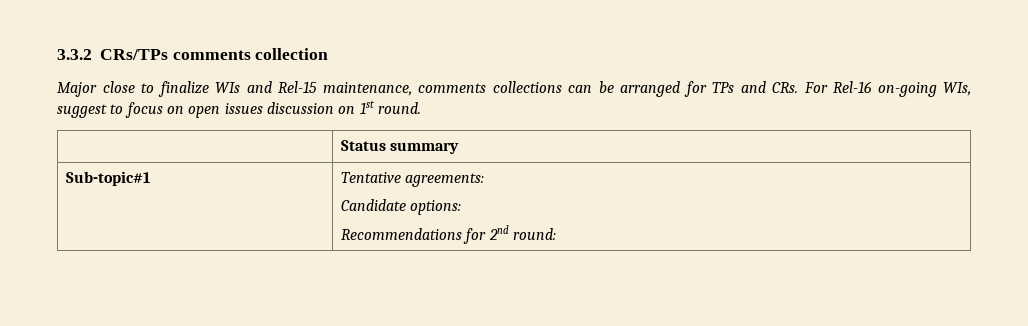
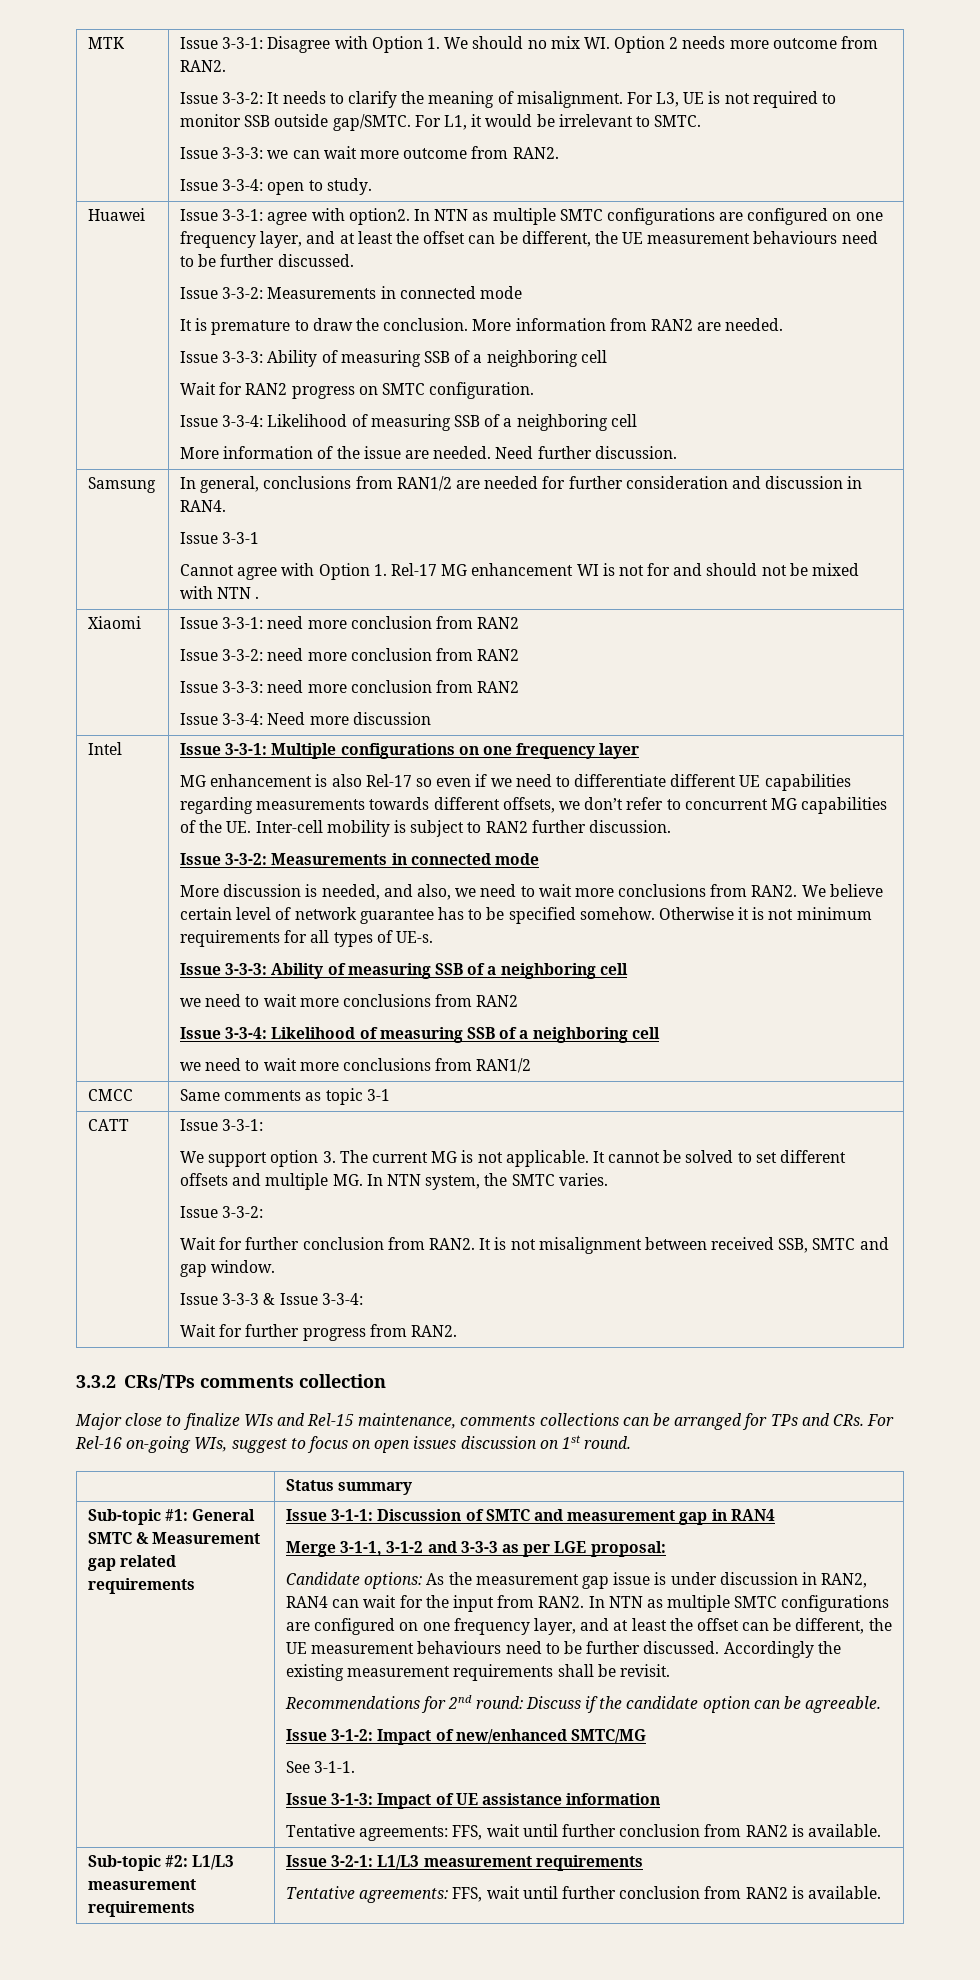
(57, 54) none -> [88,37,126,49] [180,36,879,53] [180,60,227,72] [180,91,837,108] [180,114,702,131] [180,146,559,159] [180,178,372,195] [88,208,146,221] [180,208,883,225] [180,231,878,248] [180,254,354,267] [180,286,523,299] [180,318,784,335] [180,350,607,367] [180,382,535,399] [180,414,637,431] [180,446,677,459] [88,477,157,493] [180,476,863,493] [180,500,227,512] [180,532,260,544] [180,563,860,580] [180,586,260,599] [88,616,142,629] [180,616,520,629] [180,648,520,661] [180,680,520,693] [180,712,431,725] [88,742,123,755] [180,743,640,759] [180,774,851,791] [180,797,888,814] [180,820,671,837] [180,853,540,865] [180,884,883,900] [180,907,872,924] [180,930,434,947] [180,963,628,979] [180,994,519,1007] [180,1027,660,1043] [180,1058,532,1073] [88,1089,134,1101] [180,1088,390,1105] [88,1119,130,1131] [180,1119,264,1131] [180,1150,847,1167] [180,1173,608,1190] [180,1206,264,1218] [180,1237,889,1254] [180,1260,276,1277] [180,1293,363,1305] [180,1324,458,1341] MTK | Issue 3-3-1: Disagree with Option 1. We should no mix WI. Option 2 needs more outcome from RAN2. // Issue 3-3-2: It needs to clarify the meaning of misalignment. For L3, UE is not required to monitor SSB outside gap/SMTC. For L1, it would be irrelevant to SMTC. // Issue 3-3-3: we can wait more outcome from RAN2. // Issue 3-3-4: open to study. // Huawei | Issue 3-3-1: agree with option2. In NTN as multiple SMTC configurations are configured on one frequency layer, and at least the offset can be different, the UE measurement behaviours need to be further discussed. // Issue 3-3-2: Measurements in connected mode // It is premature to draw the conclusion. More information from RAN2 are needed. // Issue 3-3-3: Ability of measuring SSB of a neighboring cell // Wait for RAN2 progress on SMTC configuration. // Issue 3-3-4: Likelihood of measuring SSB of a neighboring cell // More information of the issue are needed. Need further discussion. // Samsung | In general, conclusions from RAN1/2 are needed for further consideration and discussion in RAN4. // Issue 3-3-1 // Cannot agree with Option 1. Rel-17 MG enhancement WI is not for and should not be mixed with NTN . // Xiaomi | Issue 3-3-1: need more conclusion from RAN2 // Issue 3-3-2: need more conclusion from RAN2 // Issue 3-3-3: need more conclusion from RAN2 // Issue 3-3-4: Need more discussion // Intel | Issue 3-3-1: Multiple configurations on one frequency layer // MG enhancement is also Rel-17 so even if we need to differentiate different UE capabilities regarding measurements towards different offsets, we don’t refer to concurrent MG capabilities of the UE. Inter-cell mobility is subject to RAN2 further discussion. // Issue 3-3-2: Measurements in connected mode // More discussion is needed, and also, we need to wait more conclusions from RAN2. We believe certain level of network guarantee has to be specified somehow. Otherwise it is not minimum requirements for all types of UE-s. // Issue 3-3-3: Ability of measuring SSB of a neighboring cell // we need to wait more conclusions from RAN2 // Issue 3-3-4: Likelihood of measuring SSB of a neighboring cell // we need to wait more conclusions from RAN1/2 // CMCC | Same comments as topic 3-1 // CATT | Issue 3-3-1: // We support option 3. The current MG is not applicable. It cannot be solved to set different offsets and multiple MG. In NTN system, the SMTC varies. // Issue 3-3-2: // Wait for further conclusion from RAN2. It is not misalignment between received SSB, SMTC and gap window. // Issue 3-3-3 & Issue 3-3-4: // Wait for further progress from RAN2. //
[65,171,150,186] [340,172,485,187] [340,199,462,215] [340,225,556,244] Sub-topic#1 | Tentative agreements: // Candidate options: // Recommendations for 2nd round: -> [88,1509,256,1525] [88,1532,261,1544] [88,1555,177,1571] [88,1578,196,1594] [286,1509,775,1525] [286,1541,666,1557] [286,1572,868,1589] [286,1595,890,1612] [286,1618,892,1635] [286,1641,841,1658] [286,1664,671,1681] [285,1695,882,1713] [286,1729,647,1745] [286,1761,356,1773] [286,1793,661,1809] [286,1824,881,1841] [88,1855,235,1871] [88,1879,197,1890] [88,1901,196,1917] [286,1855,643,1871] [286,1886,881,1903] Sub-topic #1: General SMTC & Measurement gap related requirements | Issue 3-1-1: Discussion of SMTC and measurement gap in RAN4 // Merge 3-1-1, 3-1-2 and 3-3-3 as per LGE proposal: // Candidate options: As the measurement gap issue is under discussion in RAN2, RAN4 can wait for the input from RAN2. In NTN as multiple SMTC configurations are configured on one frequency layer, and at least the offset can be different, the UE measurement behaviours need to be further discussed. Accordingly the existing measurement requirements shall be revisit. // Recommendations for 2nd round: Discuss if the candidate option can be agreeable. // Issue 3-1-2: Impact of new/enhanced SMTC/MG // See 3-1-1. // Issue 3-1-3: Impact of UE assistance information // Tentative agreements: FFS, wait until further conclusion from RAN2 is available. // Sub-topic #2: L1/L3 measurement requirements | Issue 3-2-1: L1/L3 measurement requirements // Tentative agreements: FFS, wait until further conclusion from RAN2 is available.

